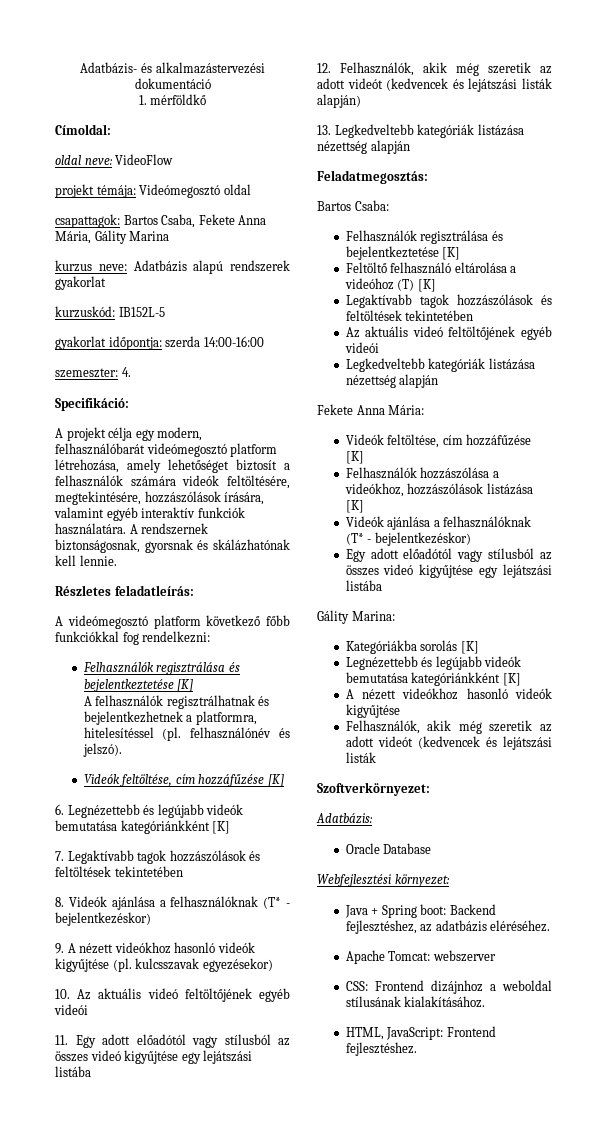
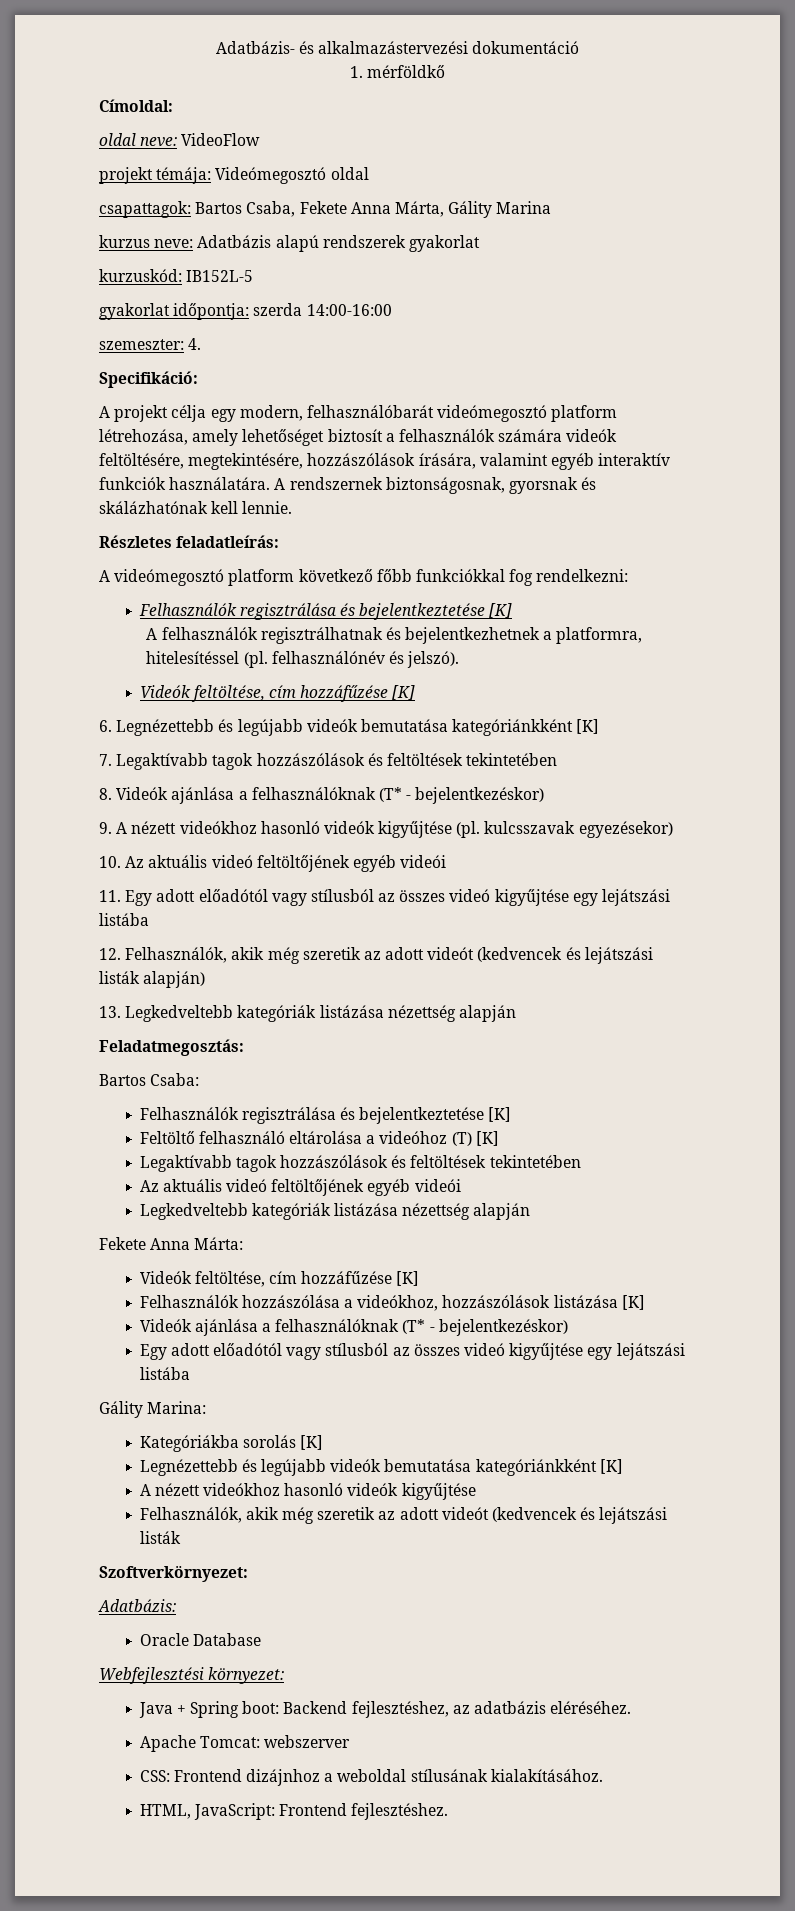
[55,231,91,244] Mária, -> [394,201,444,217] Márta,
[388,405,425,415] Mária: -> [194,1237,244,1250] Márta:

